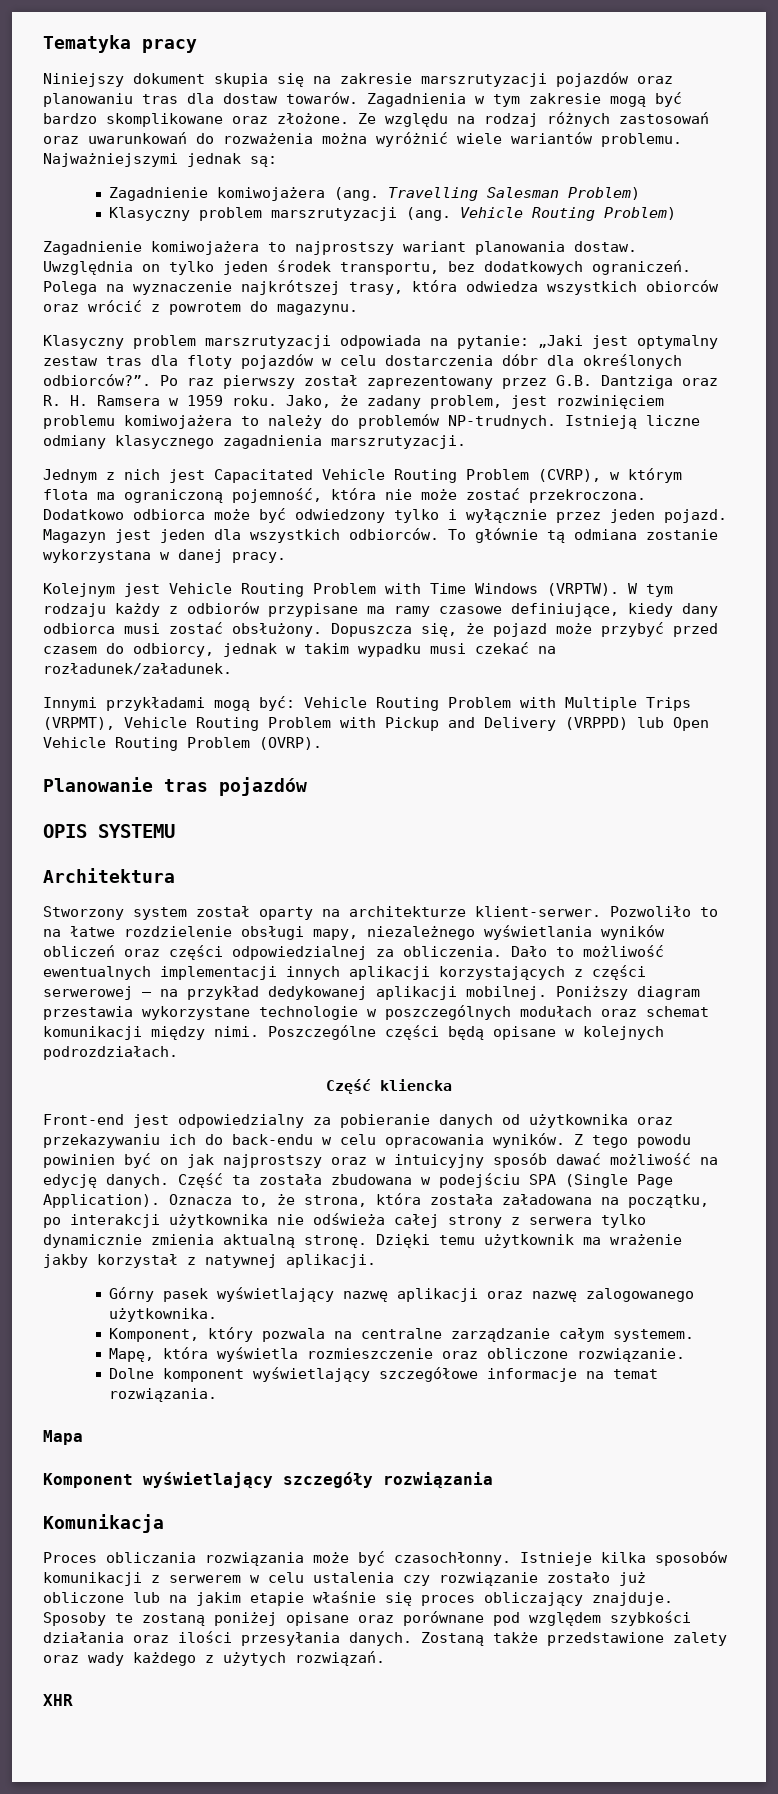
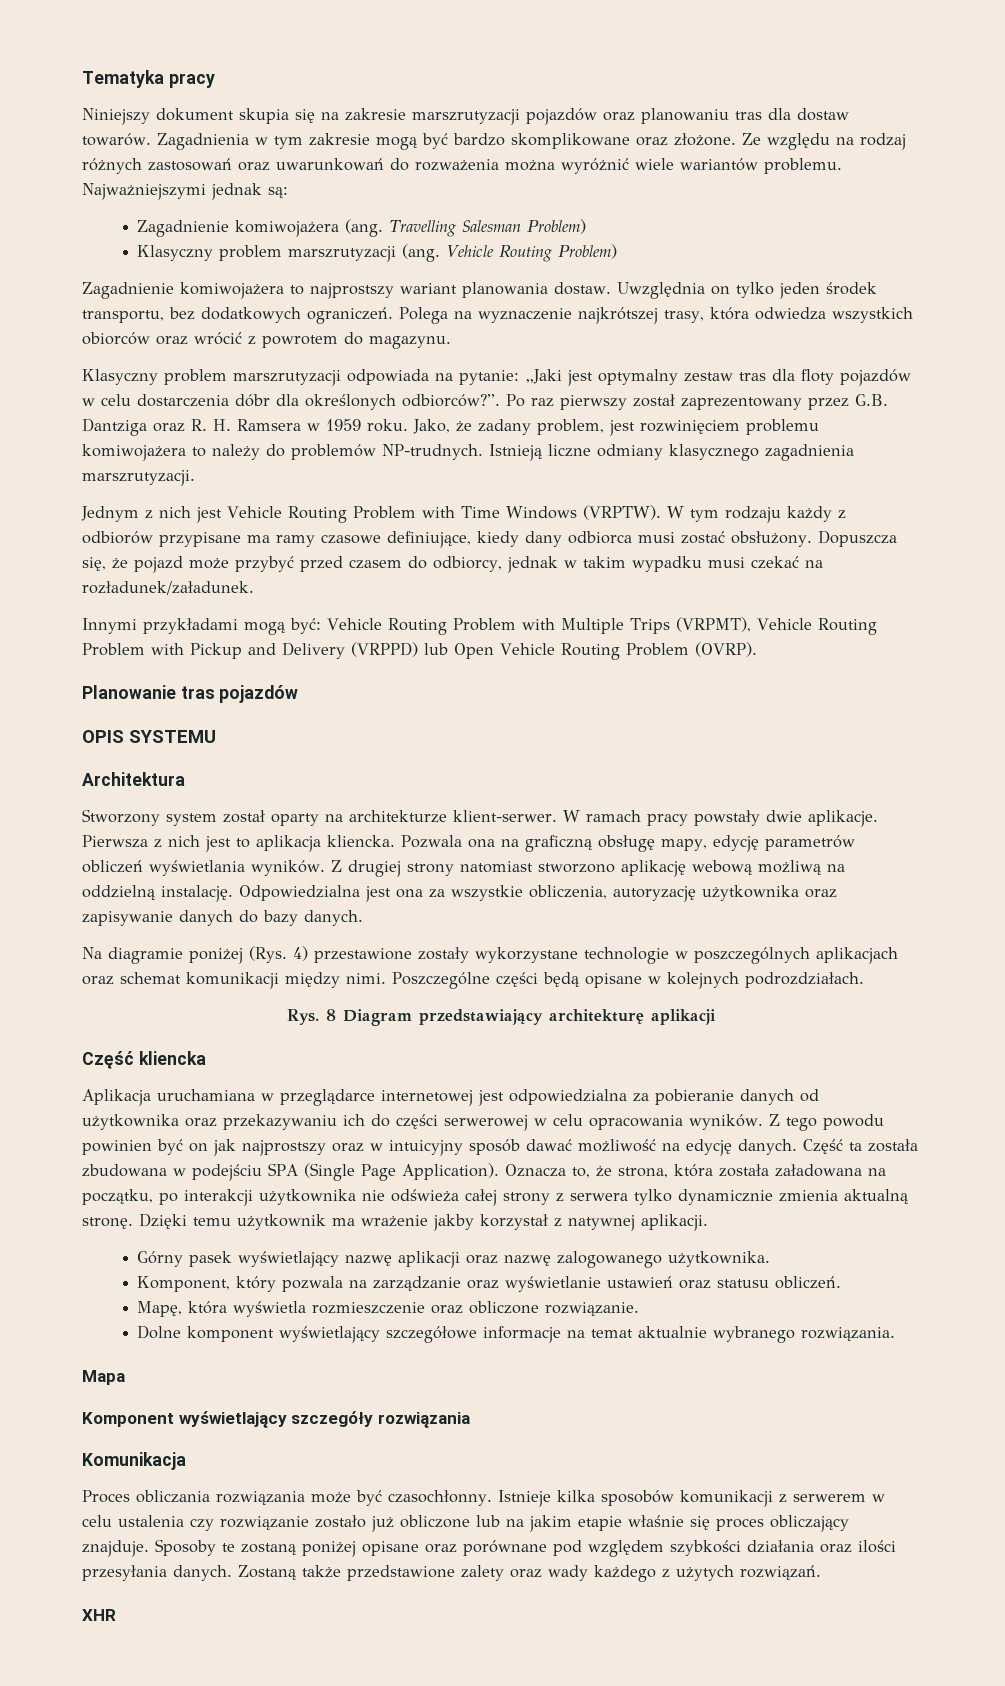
[214,468,682,483] [43,488,646,503] [43,508,727,523] [43,528,718,543] [43,549,286,563] [43,583,160,597] Capacitated Vehicle Routing Problem (CVRP), w którym flota ma ograniczoną pojemność, która nie może zostać przekroczona. Dodatkowo odbiorca może być odwiedzony tylko i wyłącznie przez jeden pojazd. Magazyn jest jeden dla wszystkich odbiorców. To głównie tą odmiana zostanie wykorzystana w danej pracy. // Kolejnym jest -> (222, 515) none
[610,906,718,917] [43,925,665,940] [43,945,664,960] [43,965,646,980] [43,986,700,1000] [43,1006,133,1020] Pozwoliło to na łatwe rozdzielenie obsługi mapy, niezależnego wyświetlania wyników obliczeń oraz części odpowiedzialnej za obliczenia. Dało to możliwość ewentualnych implementacji innych aplikacji korzystających z części serwerowej – na przykład dedykowanej aplikacji mobilnej. Poniższy diagram przestawia -> [562,810,878,827] [82,835,855,852] [82,860,845,877] [82,885,837,902] [82,910,363,926] [82,946,469,964] W ramach pracy powstały dwie aplikacje. Pierwsza z nich jest to aplikacja kliencka. Pozwala ona na graficzną obsługę mapy, edycję parametrów obliczeń wyświetlania wyników. Z drugiej strony natomiast stworzono aplikację webową możliwą na oddzielną instalację. Odpowiedzialna jest ona za wszystkie obliczenia, autoryzację użytkownika oraz zapisywanie danych do bazy danych. // Na diagramie poniżej (Rys. 4) przestawione zostały
[520,1006,592,1017] modułach -> [816,947,898,964] aplikacjach
[326,1079,452,1094] [43,1114,304,1128] Część kliencka // Front-end jest odpowiedzialny -> [286,1009,716,1026] [82,1051,206,1069] [82,1089,627,1106] Rys. 8 Diagram przedstawiający architekturę aplikacji // Część kliencka // Aplikacja uruchamiana w przeglądarce internetowej jest odpowiedzialna
[232,1134,313,1145] back-endu -> [396,1114,528,1131] części serwerowej
[361,1328,695,1342] centralne zarządzanie całym systemem. -> [373,1276,842,1292] zarządzanie oraz wyświetlanie ustawień oraz statusu obliczeń.
(659, 1374) none -> [638,1326,796,1343] aktualnie wybranego

